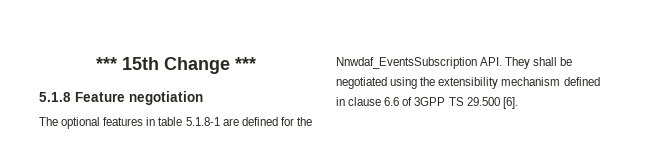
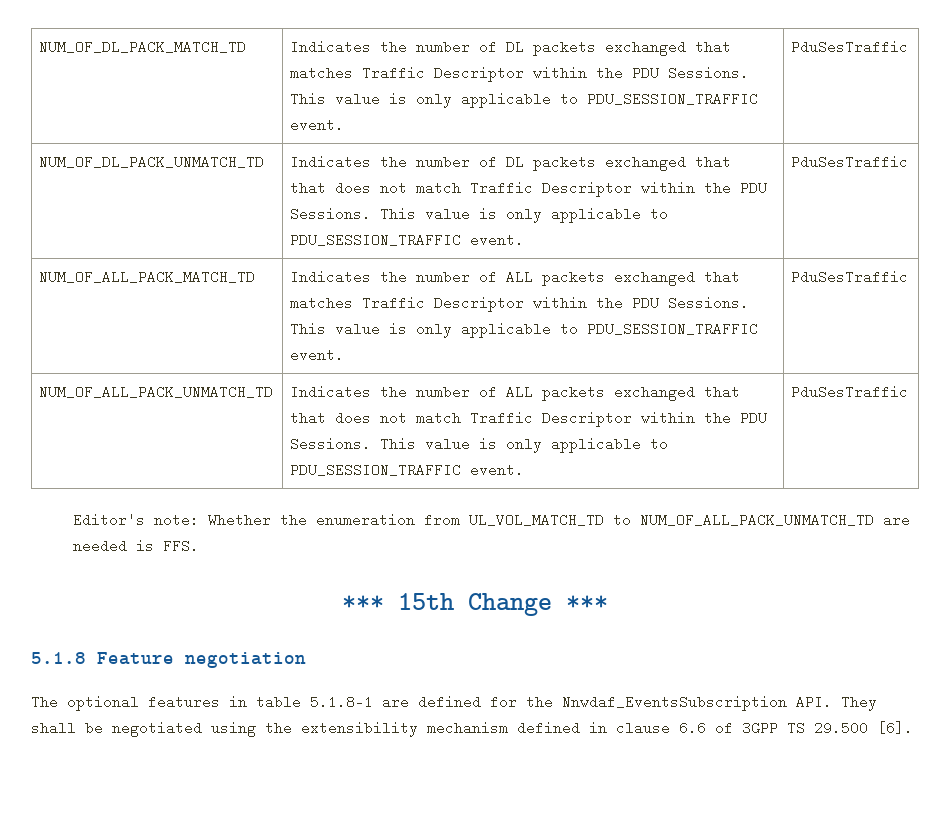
(96, 63) none -> [39,40,247,54] [290,40,732,56] [290,66,750,82] [290,92,759,108] [290,118,345,132] [791,40,909,54] [39,155,265,169] [290,155,732,171] [290,181,768,197] [290,207,669,223] [290,233,525,247] [791,155,909,169] [39,270,256,284] [290,270,741,286] [290,296,750,312] [290,322,759,338] [290,348,345,362] [791,270,909,284] [39,385,274,399] [290,385,741,401] [290,411,768,427] [290,437,669,453] [290,463,525,477] [791,385,909,399] [73,513,911,527] [73,539,200,553] NUM_OF_DL_PACK_MATCH_TD | Indicates the number of DL packets exchanged that matches Traffic Descriptor within the PDU Sessions. This value is only applicable to PDU_SESSION_TRAFFIC event. | PduSesTraffic // NUM_OF_DL_PACK_UNMATCH_TD | Indicates the number of DL packets exchanged that that does not match Traffic Descriptor within the PDU Sessions. This value is only applicable to PDU_SESSION_TRAFFIC event. | PduSesTraffic // NUM_OF_ALL_PACK_MATCH_TD | Indicates the number of ALL packets exchanged that matches Traffic Descriptor within the PDU Sessions. This value is only applicable to PDU_SESSION_TRAFFIC event. | PduSesTraffic // NUM_OF_ALL_PACK_UNMATCH_TD | Indicates the number of ALL packets exchanged that that does not match Traffic Descriptor within the PDU Sessions. This value is only applicable to PDU_SESSION_TRAFFIC event. | PduSesTraffic // Editor's note: Whether the enumeration from UL_VOL_MATCH_TD to NUM_OF_ALL_PACK_UNMATCH_TD are needed is FFS. //

